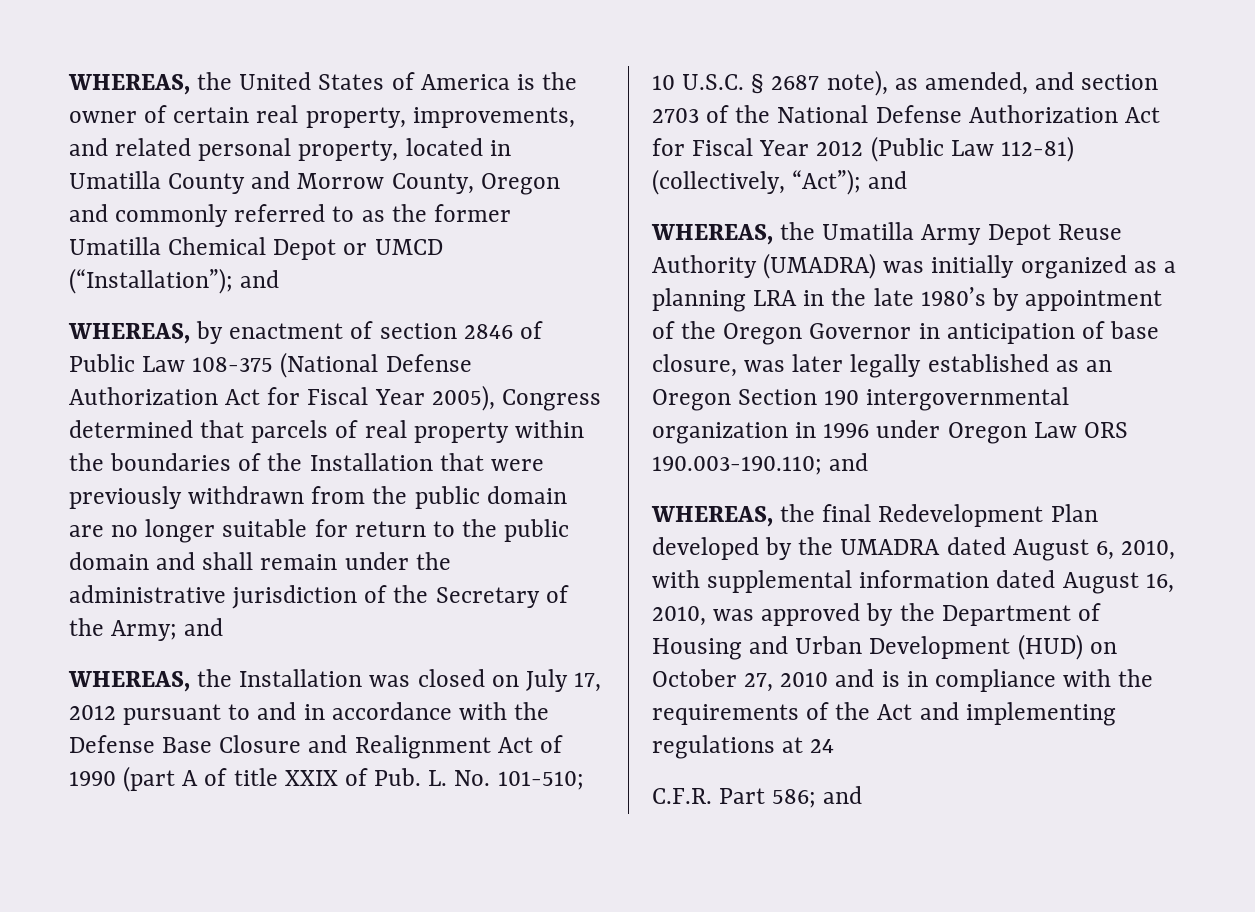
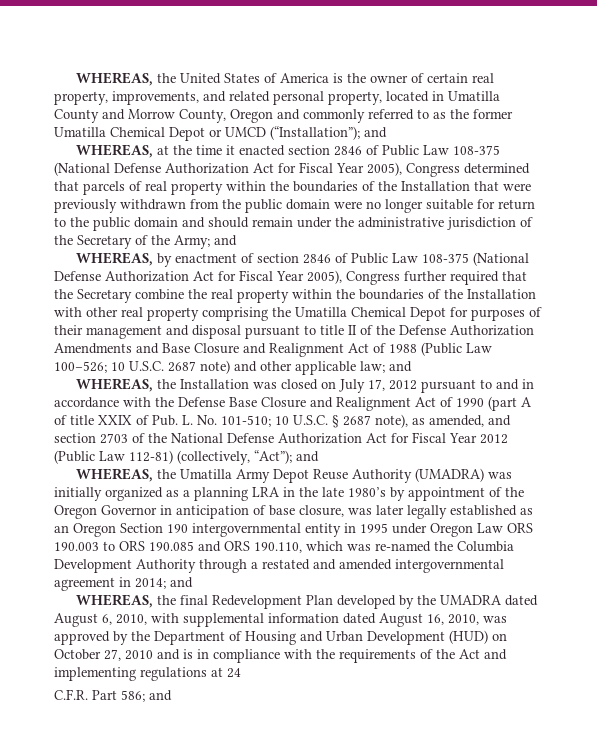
[196,321,374,344] by enactment of -> [157,145,286,156] at the time it enacted
[69,525,104,537] are -> [334,201,362,209] were
[202,552,254,570] shall -> [208,217,249,228] should
(224, 627) none -> [76,252,530,267] [54,270,527,285] [54,289,536,303] [54,307,542,321] [54,325,534,339] [54,342,492,357] [54,360,412,375] // WHEREAS, by enactment of section 2846 of Public Law 108-375 (National Defense Authorization Act for Fiscal Year 2005), Congress further required that the Secretary combine the real property within the boundaries of the Installation with other real property comprising the Umatilla Chemical Depot for purposes of their management and disposal pursuant to title II of the Defense Authorization Amendments and Base Closure and Realignment Act of 1988 (Public Law 100–526; 10 U.S.C. 2687 note) and other applicable law; and
[652,422,870,444] organization in 1996 -> [305,523,388,537] entity in 1995
[652,456,822,475] 190.003-190.110; -> [54,541,514,553] [54,559,504,573] [54,577,166,591] 190.003 to ORS 190.085 and ORS 190.110, which was re-named the Columbia Development Authority through a restated and amended intergovernmental agreement in 2014;

